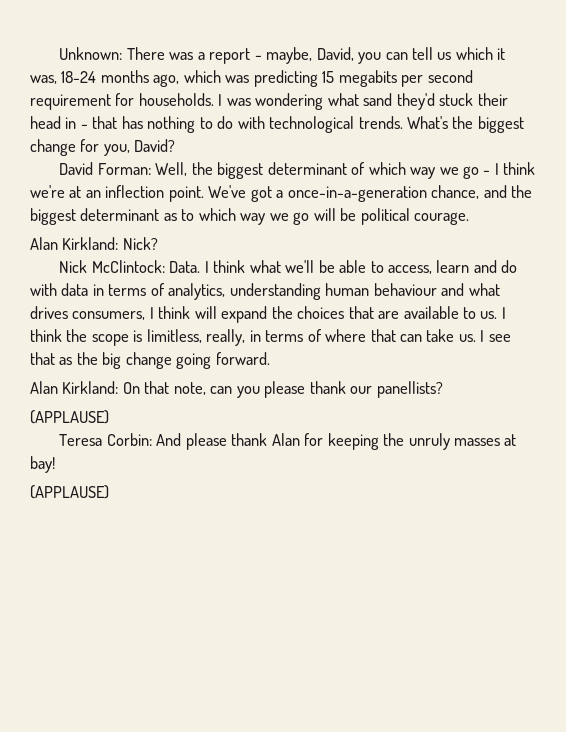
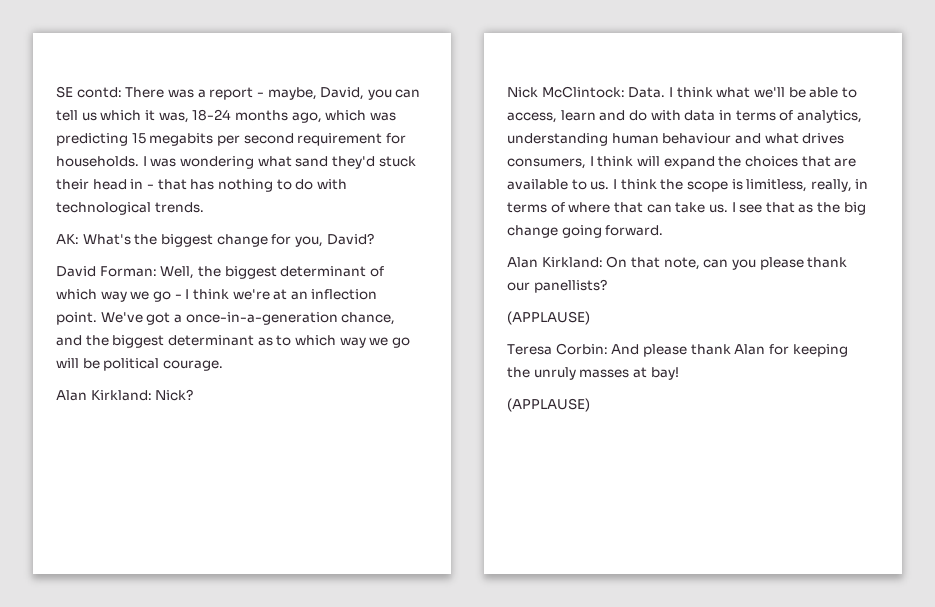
[59,47,123,60] Unknown: -> [56,86,122,98] SE contd:
(403, 122) none -> [56,234,79,244] // AK:

